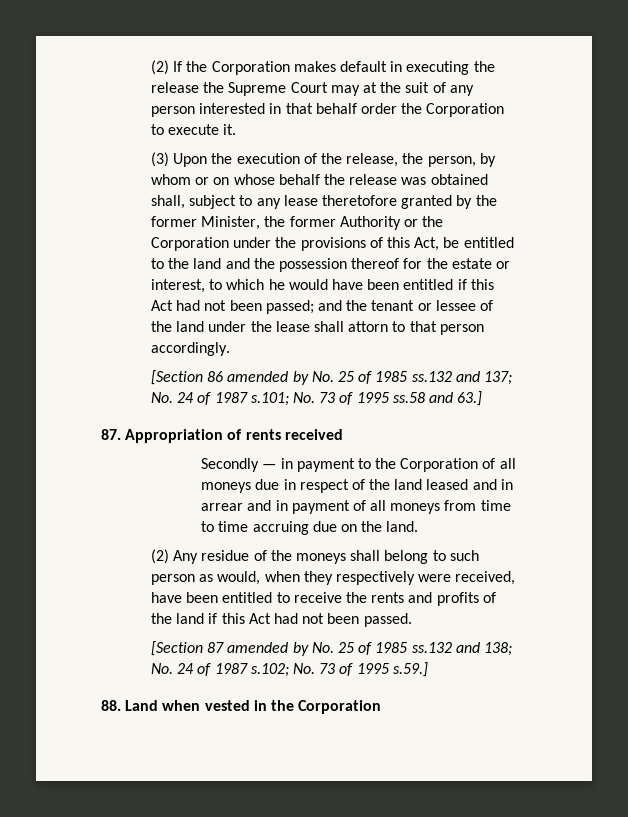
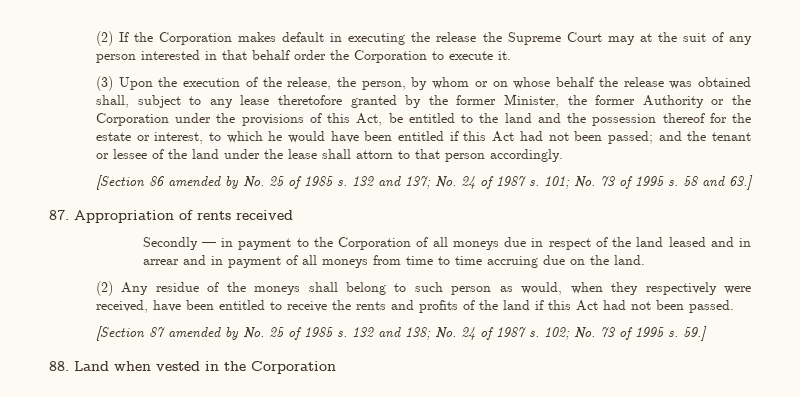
[411,371,452,382] ss.132 -> [336,176,374,186] s. 132
[250,392,425,406] s.101; No. 73 of 1995 ss.58 -> [528,176,698,189] s. 101; No. 73 of 1995 s. 58
[411,642,452,653] ss.132 -> [336,327,374,337] s. 132
[250,662,428,677] s.102; No. 73 of 1995 s.59.] -> [528,326,707,341] s. 102; No. 73 of 1995 s. 59.]

